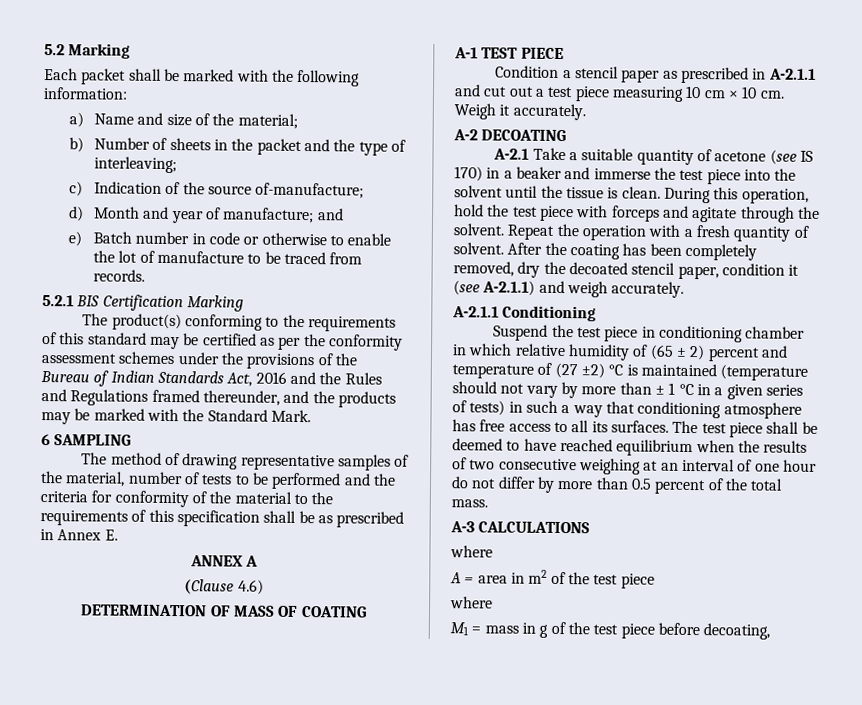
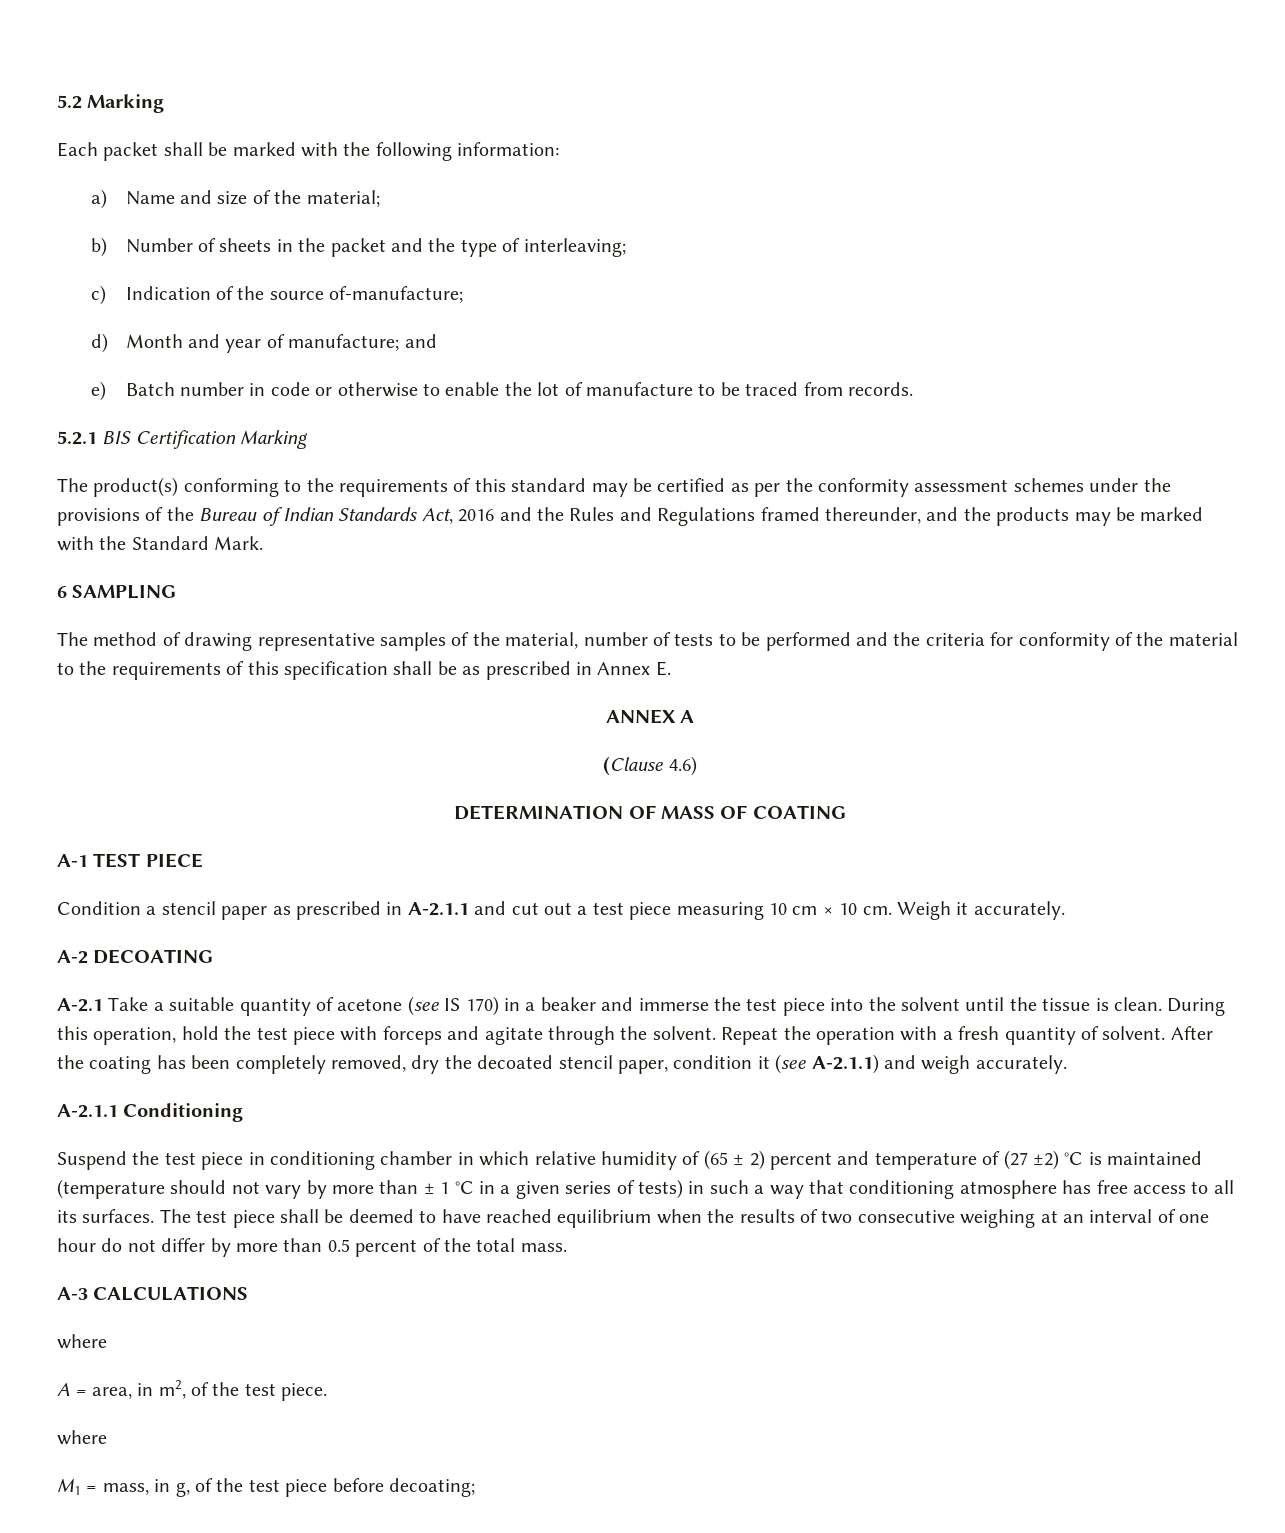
[477,569,655,589] area in m2 of the test piece -> [91,1380,328,1401] area, in m2, of the test piece.
[484,622,549,638] mass in g -> [102,1479,190,1497] mass, in g,
[703,623,771,640] decoating, -> [389,1478,475,1497] decoating;

